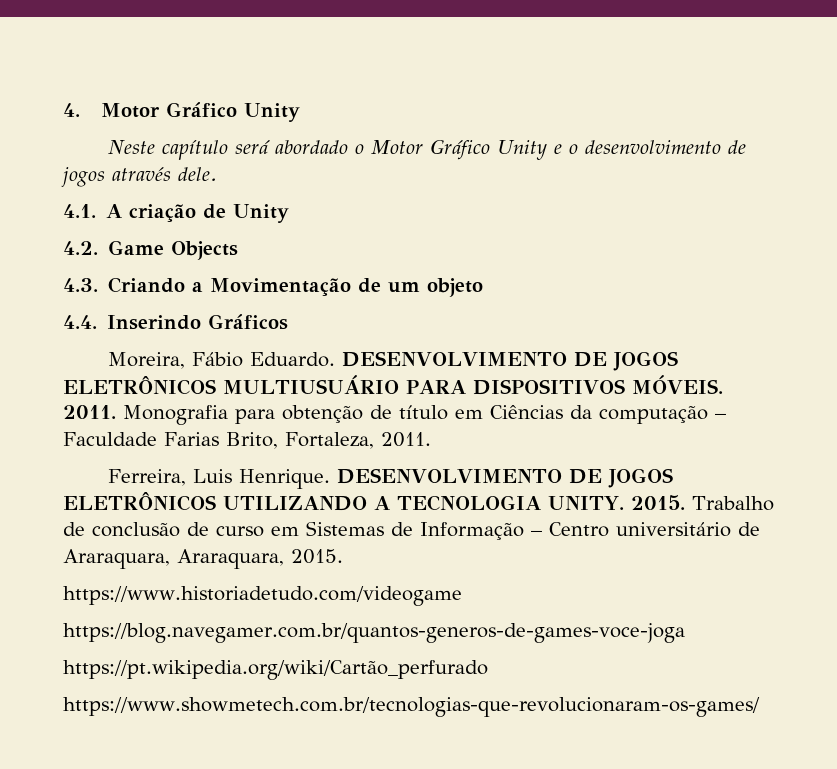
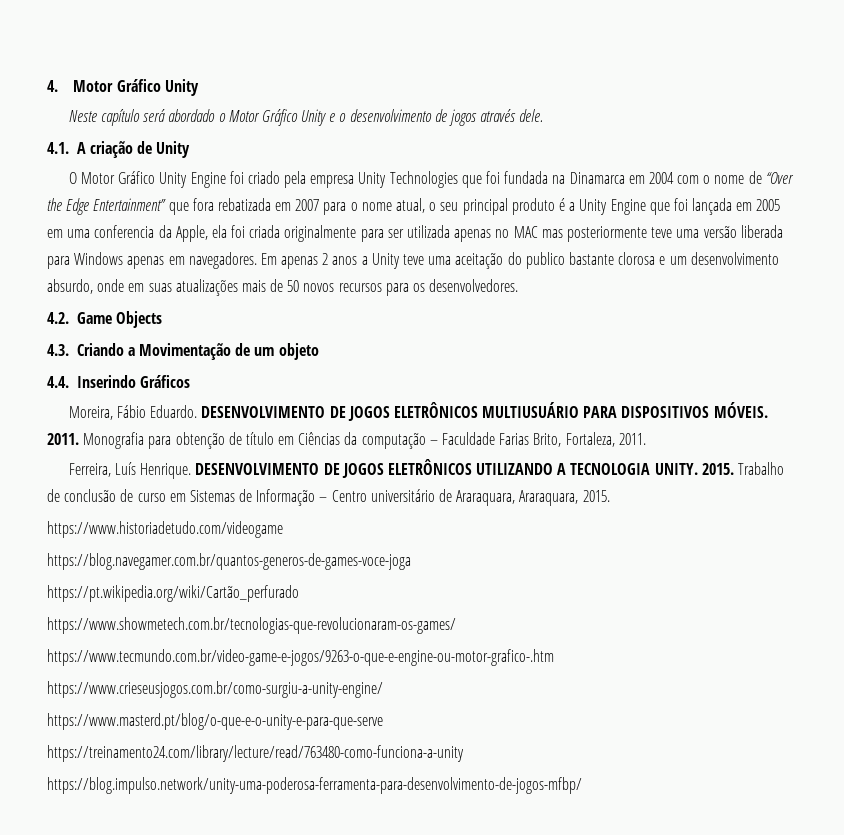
(290, 213) none -> [68,171,794,188] [47,198,781,215] [47,225,783,242] [47,252,779,269] [47,279,519,296] // O Motor Gráfico Unity Engine foi criado pela empresa Unity Technologies que foi fundada na Dinamarca em 2004 com o nome de “Over the Edge Entertainment” que fora rebatizada em 2007 para o nome atual, o seu principal produto é a Unity Engine que foi lançada em 2005 em uma conferencia da Apple, ela foi criada originalmente para ser utilizada apenas no MAC mas posteriormente teve uma versão liberada para Windows apenas em navegadores. Em apenas 2 anos a Unity teve uma aceitação do publico bastante clorosa e um desenvolvimento absurdo, onde em suas atualizações mais de 50 novos recursos para os desenvolvedores.
[193,469,233,483] Luis -> [114,462,136,475] Luís
(760, 707) none -> [47,649,554,666] [47,681,383,698] [47,713,383,730] [47,745,464,762] [47,777,582,794] // https://www.tecmundo.com.br/video-game-e-jogos/9263-o-que-e-engine-ou-motor-grafico-.htm // https://www.crieseusjogos.com.br/como-surgiu-a-unity-engine/ // https://www.masterd.pt/blog/o-que-e-o-unity-e-para-que-serve // https://treinamento24.com/library/lecture/read/763480-como-funciona-a-unity // https://blog.impulso.network/unity-uma-poderosa-ferramenta-para-desenvolvimento-de-jogos-mfbp/

